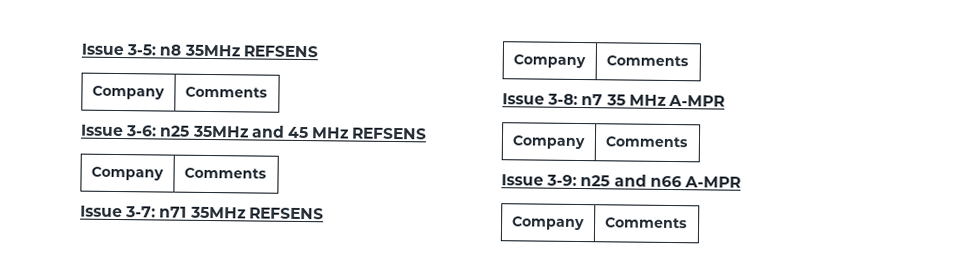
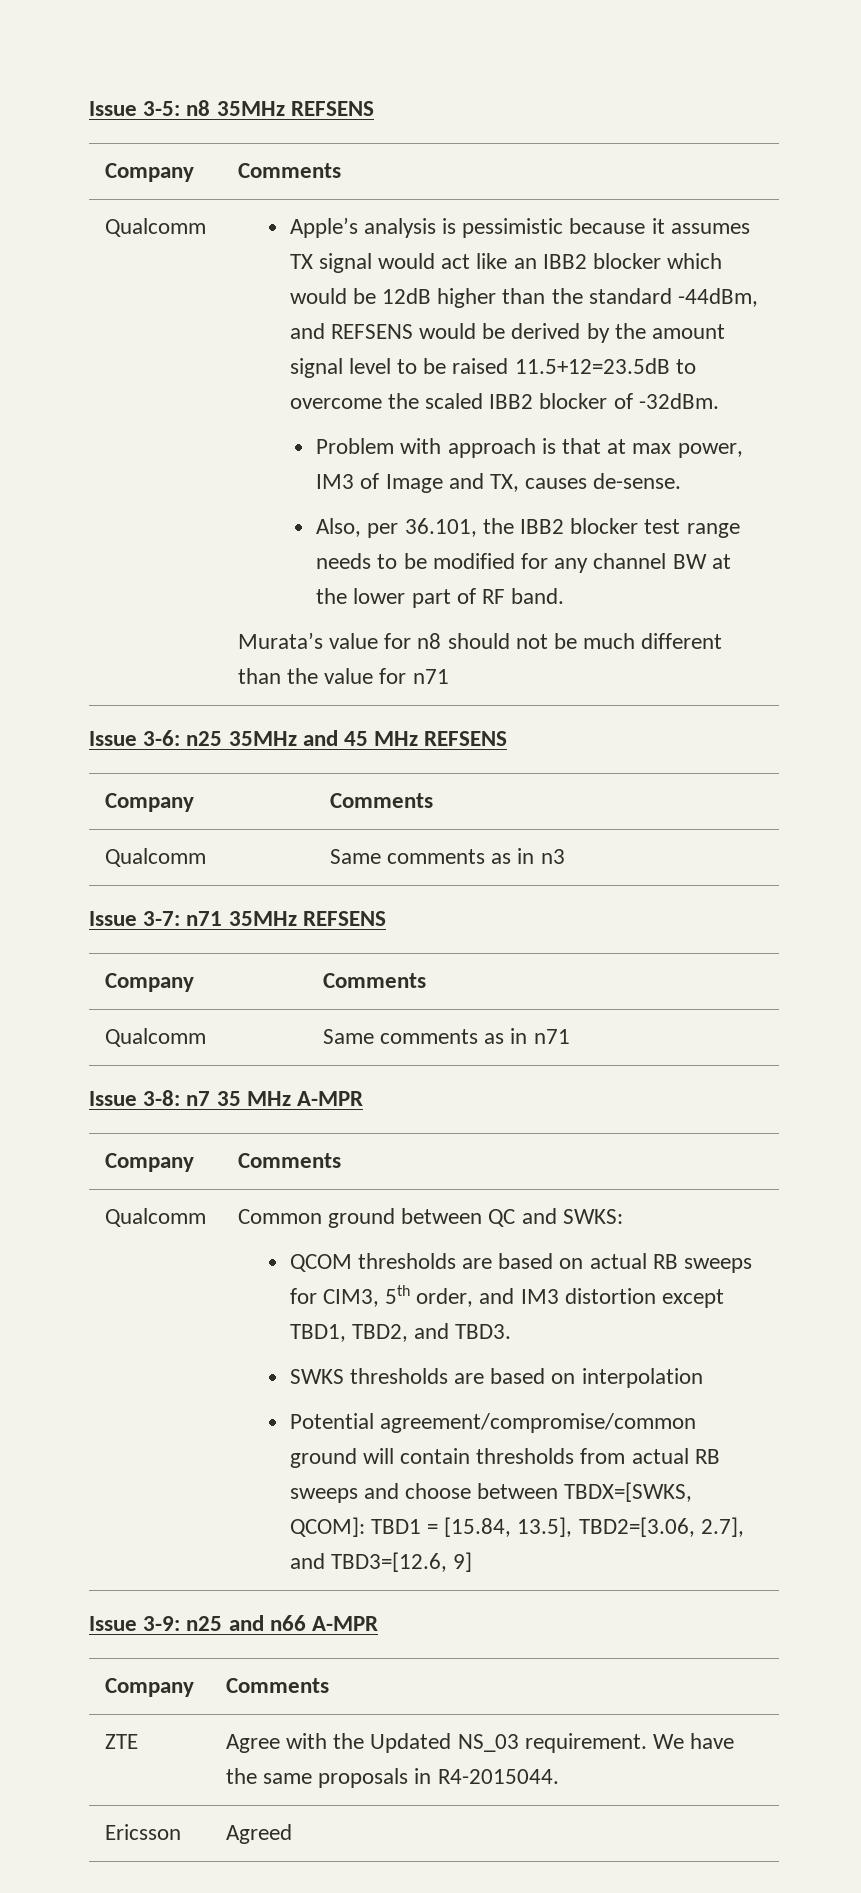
(268, 92) none -> [104,218,206,237] [289,217,750,238] [289,253,723,273] [289,288,759,308] [289,323,726,343] [289,358,696,378] [289,393,719,409] [316,438,743,458] [316,473,682,493] [316,518,740,538] [316,553,731,573] [316,588,565,608] [237,632,723,649] [237,668,449,684] // Qualcomm | Apple’s analysis is pessimistic because it assumes TX signal would act like an IBB2 blocker which would be 12dB higher than the standard -44dBm, and REFSENS would be derived by the amount signal level to be raised 11.5+12=23.5dB to overcome the scaled IBB2 blocker of -32dBm. // Problem with approach is that at max power, IM3 of Image and TX, causes de-sense. // Also, per 36.101, the IBB2 blocker test range needs to be modified for any channel BW at the lower part of RF band. // Murata’s value for n8 should not be much different than the value for n71
(267, 173) none -> [104,848,206,867] [329,848,565,864] // Qualcomm | Same comments as in n3
(689, 61) none -> [104,1028,206,1047] [322,1028,570,1044] // Qualcomm | Same comments as in n71
(689, 142) none -> [104,1208,206,1227] [237,1208,623,1228] [289,1253,753,1273] [289,1285,725,1308] [289,1323,512,1342] [289,1368,703,1388] [289,1413,696,1433] [289,1448,720,1468] [289,1482,693,1503] [289,1517,744,1537] [289,1552,473,1572] // Qualcomm | Common ground between QC and SWKS: // QCOM thresholds are based on actual RB sweeps for CIM3, 5th order, and IM3 distortion except TBD1, TBD2, and TBD3. // SWKS thresholds are based on interpolation // Potential agreement/compromise/common ground will contain thresholds from actual RB sweeps and choose between TBDX=[SWKS, QCOM]: TBD1 = [15.84, 13.5], TBD2=[3.06, 2.7], and TBD3=[12.6, 9]
(688, 223) none -> [104,1734,138,1749] [225,1733,735,1753] [225,1768,559,1788] [104,1824,181,1840] [225,1824,292,1844] // ZTE | Agree with the Updated NS_03 requirement. We have the same proposals in R4-2015044. // Ericsson | Agreed

